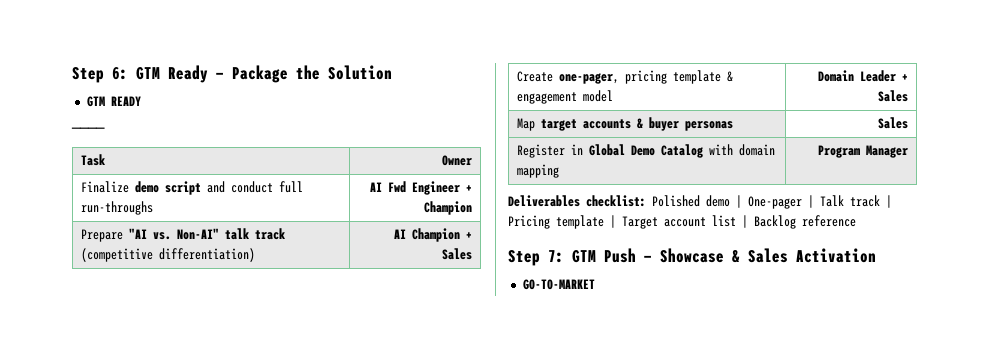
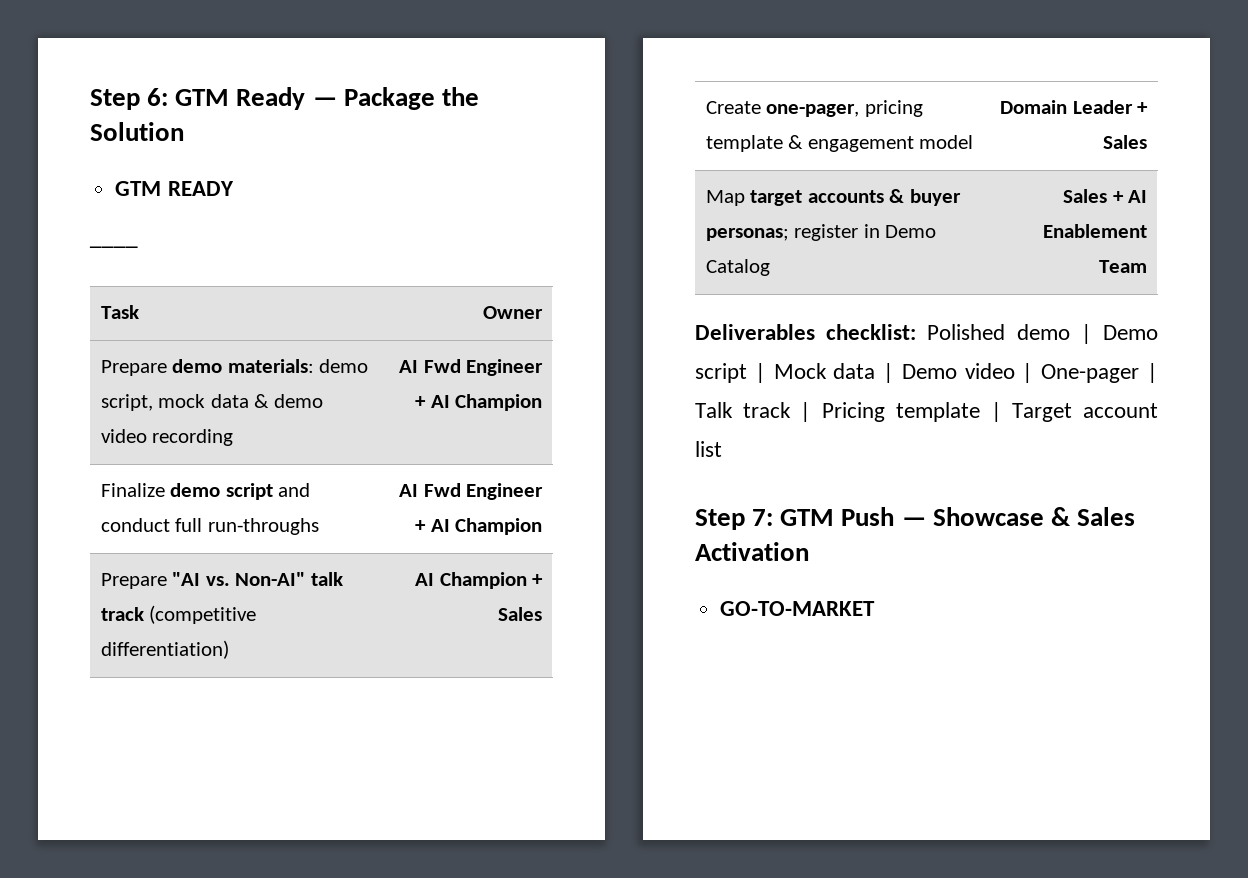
(472, 160) none -> [100,359,369,376] [100,394,323,411] [100,429,234,446] [399,359,544,376] [415,394,543,411] // Prepare demo materials: demo script, mock data & demo video recording | AI Fwd Engineer + AI Champion
(472, 188) none -> [430,519,450,532] AI
[685,121,734,131] [877,117,908,129] [517,144,776,158] [517,164,560,178] [817,145,908,158] personas | Sales // Register in Global Demo Catalog with domain mapping | Program Manager -> [705,224,937,241] [705,259,770,276] [1063,189,1148,203] [1043,224,1148,238] [1099,260,1148,273] personas; register in Demo Catalog | Sales + AI Enablement Team
(742, 201) none -> [1103,325,1158,340] [695,363,1034,383] Demo script | Mock data | Demo video |
[742,215,856,229] | Backlog reference -> (722, 449) none

